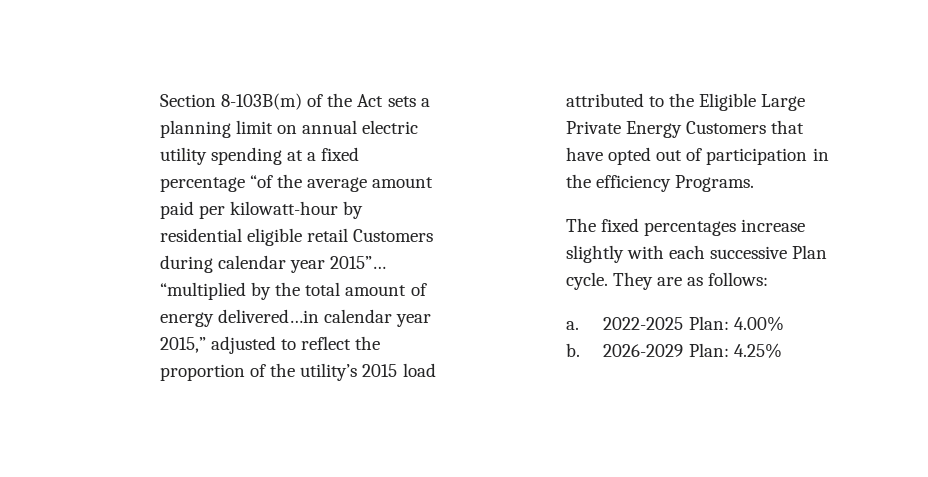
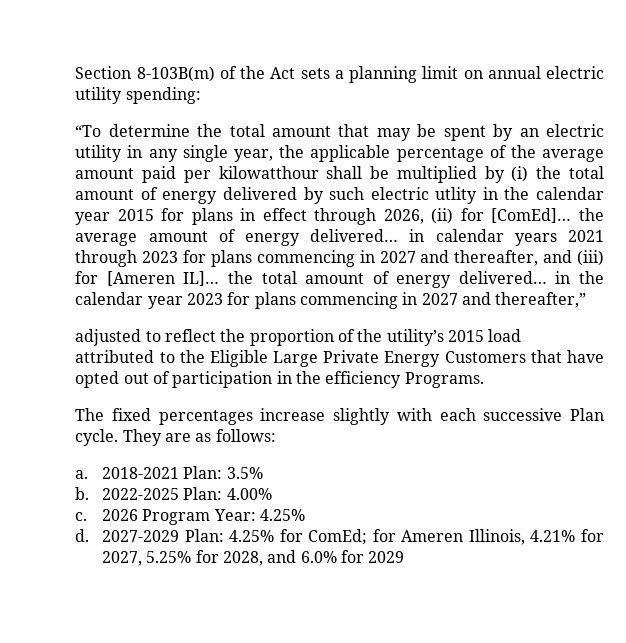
[211,147,360,165] [159,175,274,192] spending at a fixed percentage “of -> [125,87,201,104] [75,124,604,141] [75,145,507,162] spending: // “To determine the total amount that may be spent by an electric utility in any single year, the applicable percentage of
[230,201,364,219] [159,228,434,246] [159,255,387,273] [159,282,427,300] [159,309,432,327] [159,337,206,353] kilowatt-hour by residential eligible retail Customers during calendar year 2015”… “multiplied by the total amount of energy delivered…in calendar year 2015,” -> [218,166,604,183] [75,187,605,204] [75,208,605,225] [75,229,605,246] [75,250,604,267] [75,271,604,288] [75,292,587,309] kilowatthour shall be multiplied by (i) the total amount of energy delivered by such electric utlity in the calendar year 2015 for plans in effect through 2026, (ii) for [ComEd]… the average amount of energy delivered… in calendar years 2021 through 2023 for plans commencing in 2027 and thereafter, and (iii) for [Ameren IL]… the total amount of energy delivered… in the calendar year 2023 for plans commencing in 2027 and thereafter,” //
(579, 325) none -> [101,466,263,479] [75,487,90,500] 2018-2021 Plan: 3.5% // b.
[565,343,782,358] b. 2026-2029 Plan: 4.25% -> [75,509,305,525] [75,529,605,545] [101,550,405,566] c. 2026 Program Year: 4.25% // d. 2027-2029 Plan: 4.25% for ComEd; for Ameren Illinois, 4.21% for 2027, 5.25% for 2028, and 6.0% for 2029

